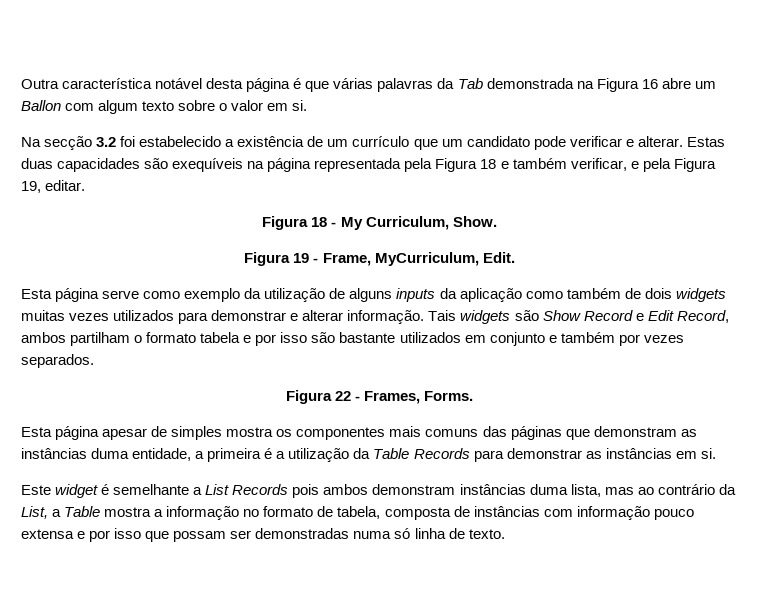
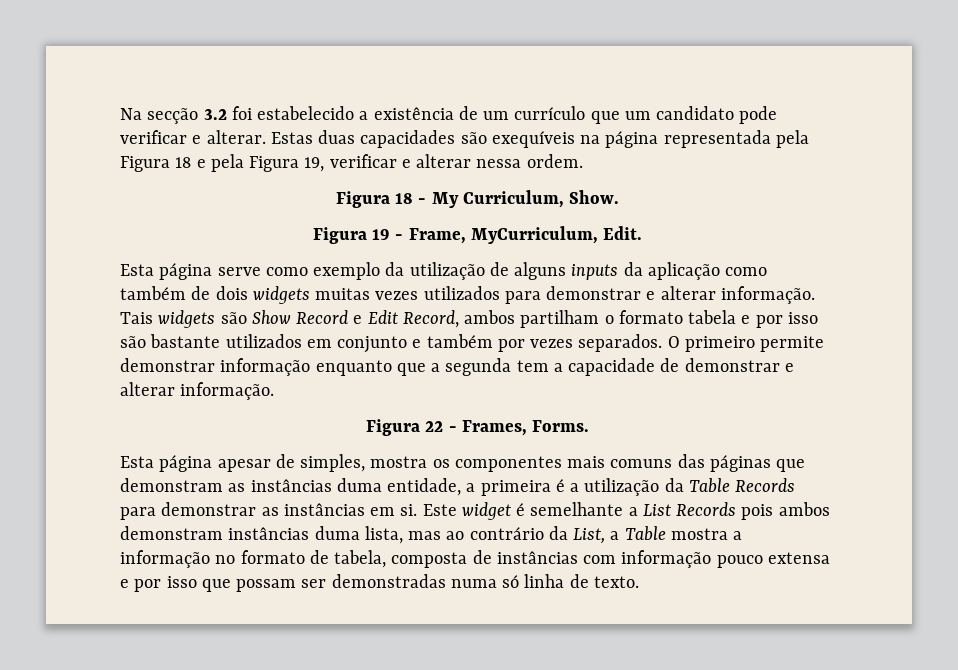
[21,78,716,92] [21,100,308,114] Outra característica notável desta página é que várias palavras da Tab demonstrada na Figura 16 abre um Ballon com algum texto sobre o valor em si. // -> (120, 114) none
[512,158,716,172] [21,180,86,193] também verificar, e pela Figura 19, editar. -> [210,154,583,172] pela Figura 19, verificar e alterar nessa ordem.
(94, 361) none -> [667,336,825,352] [120,358,794,376] [120,382,275,400] O primeiro permite demonstrar informação enquanto que a segunda tem a capacidade de demonstrar e alterar informação.
[171,426,223,440] simples -> [300,454,366,472] simples,
(716, 453) // -> (418, 510) none

